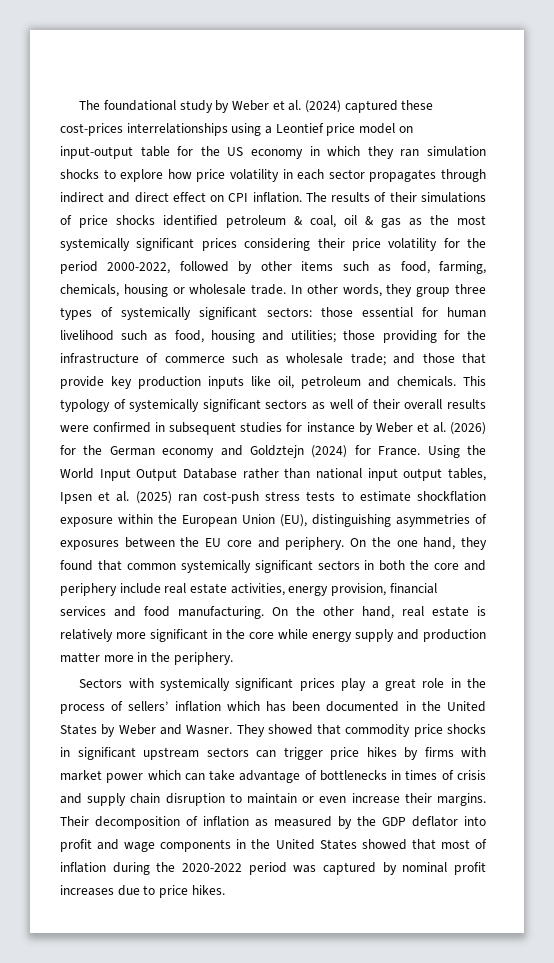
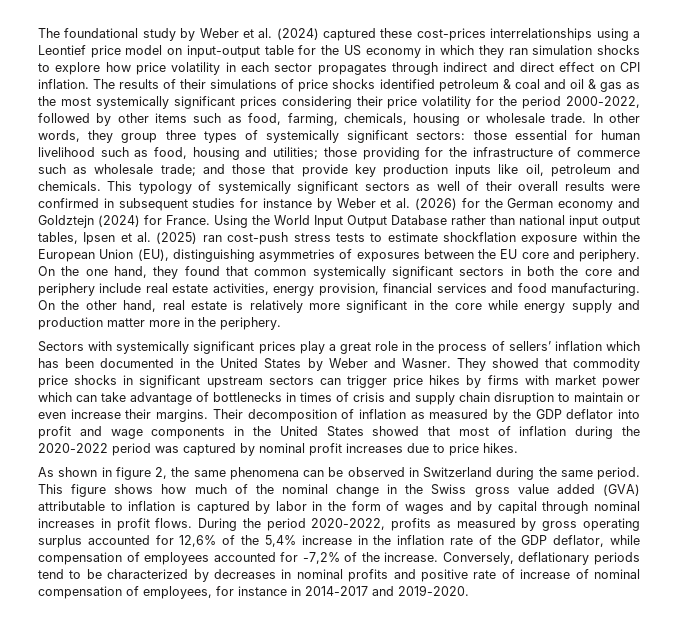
[310,215,336,228] coal, -> [514,79,566,89] coal and
(225, 890) none -> [38,467,640,480] [38,484,640,497] [38,501,640,514] [38,518,640,531] [38,535,640,548] [38,552,640,565] [38,569,640,582] [38,585,469,599] // As shown in figure 2, the same phenomena can be observed in Switzerland during the same period. This figure shows how much of the nominal change in the Swiss gross value added (GVA) attributable to inflation is captured by labor in the form of wages and by capital through nominal increases in profit flows. During the period 2020-2022, profits as measured by gross operating surplus accounted for 12,6% of the 5,4% increase in the inflation rate of the GDP deflator, while compensation of employees accounted for -7,2% of the increase. Conversely, deflationary periods tend to be characterized by decreases in nominal profits and positive rate of increase of nominal compensation of employees, for instance in 2014-2017 and 2019-2020.

